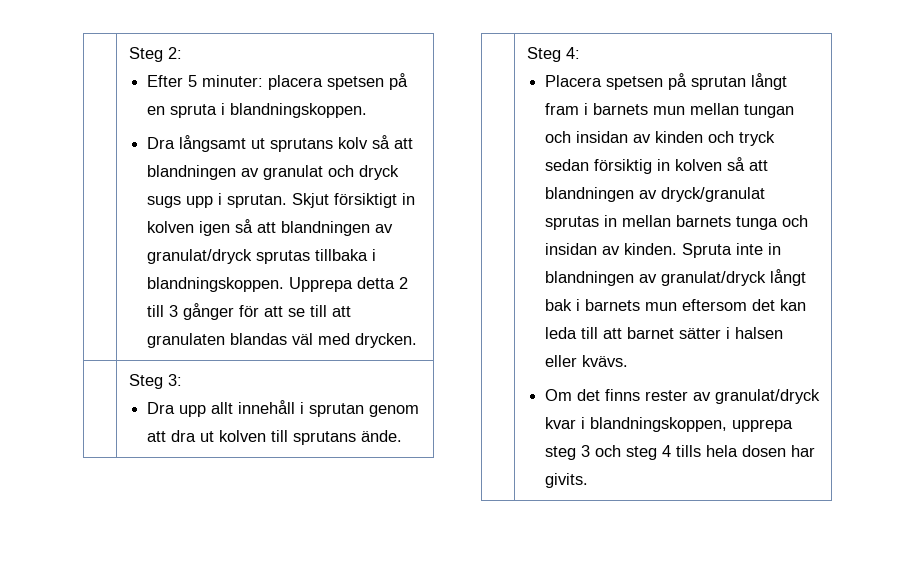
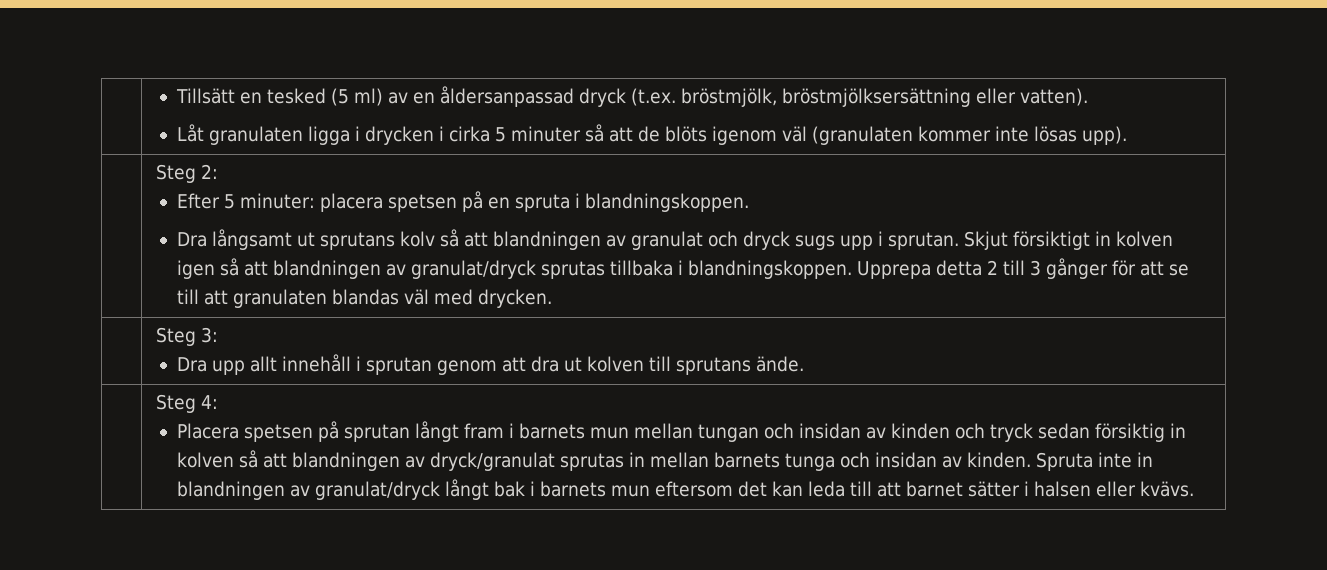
(128, 54) none -> [175,86,1088,107] [176,124,1127,145] | Tillsätt en tesked (5 ml) av en åldersanpassad dryck (t.ex. bröstmjölk, bröstmjölksersättning eller vatten). // Låt granulaten ligga i drycken i cirka 5 minuter så att de blöts igenom väl (granulaten kommer inte lösas upp). //
[544,389,820,404] [544,417,793,432] [544,445,815,460] [544,473,588,488] // Om det finns rester av granulat/dryck kvar i blandningskoppen, upprepa steg 3 och steg 4 tills hela dosen har givits. -> (1194, 489) none

